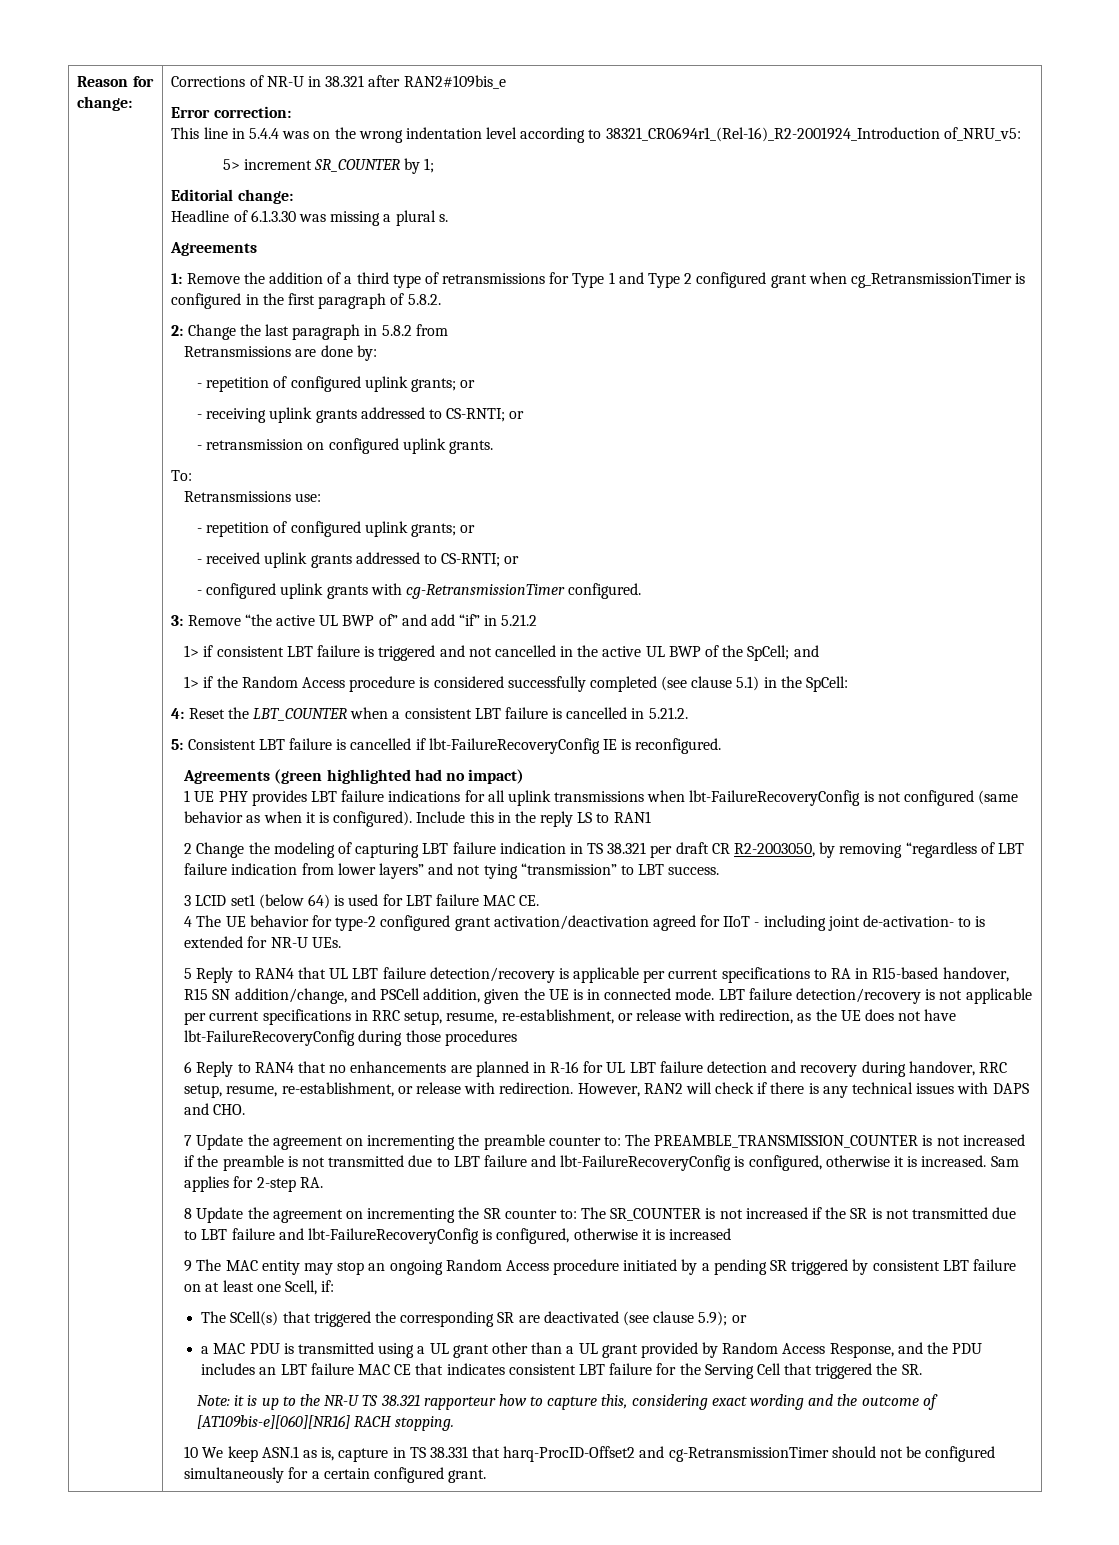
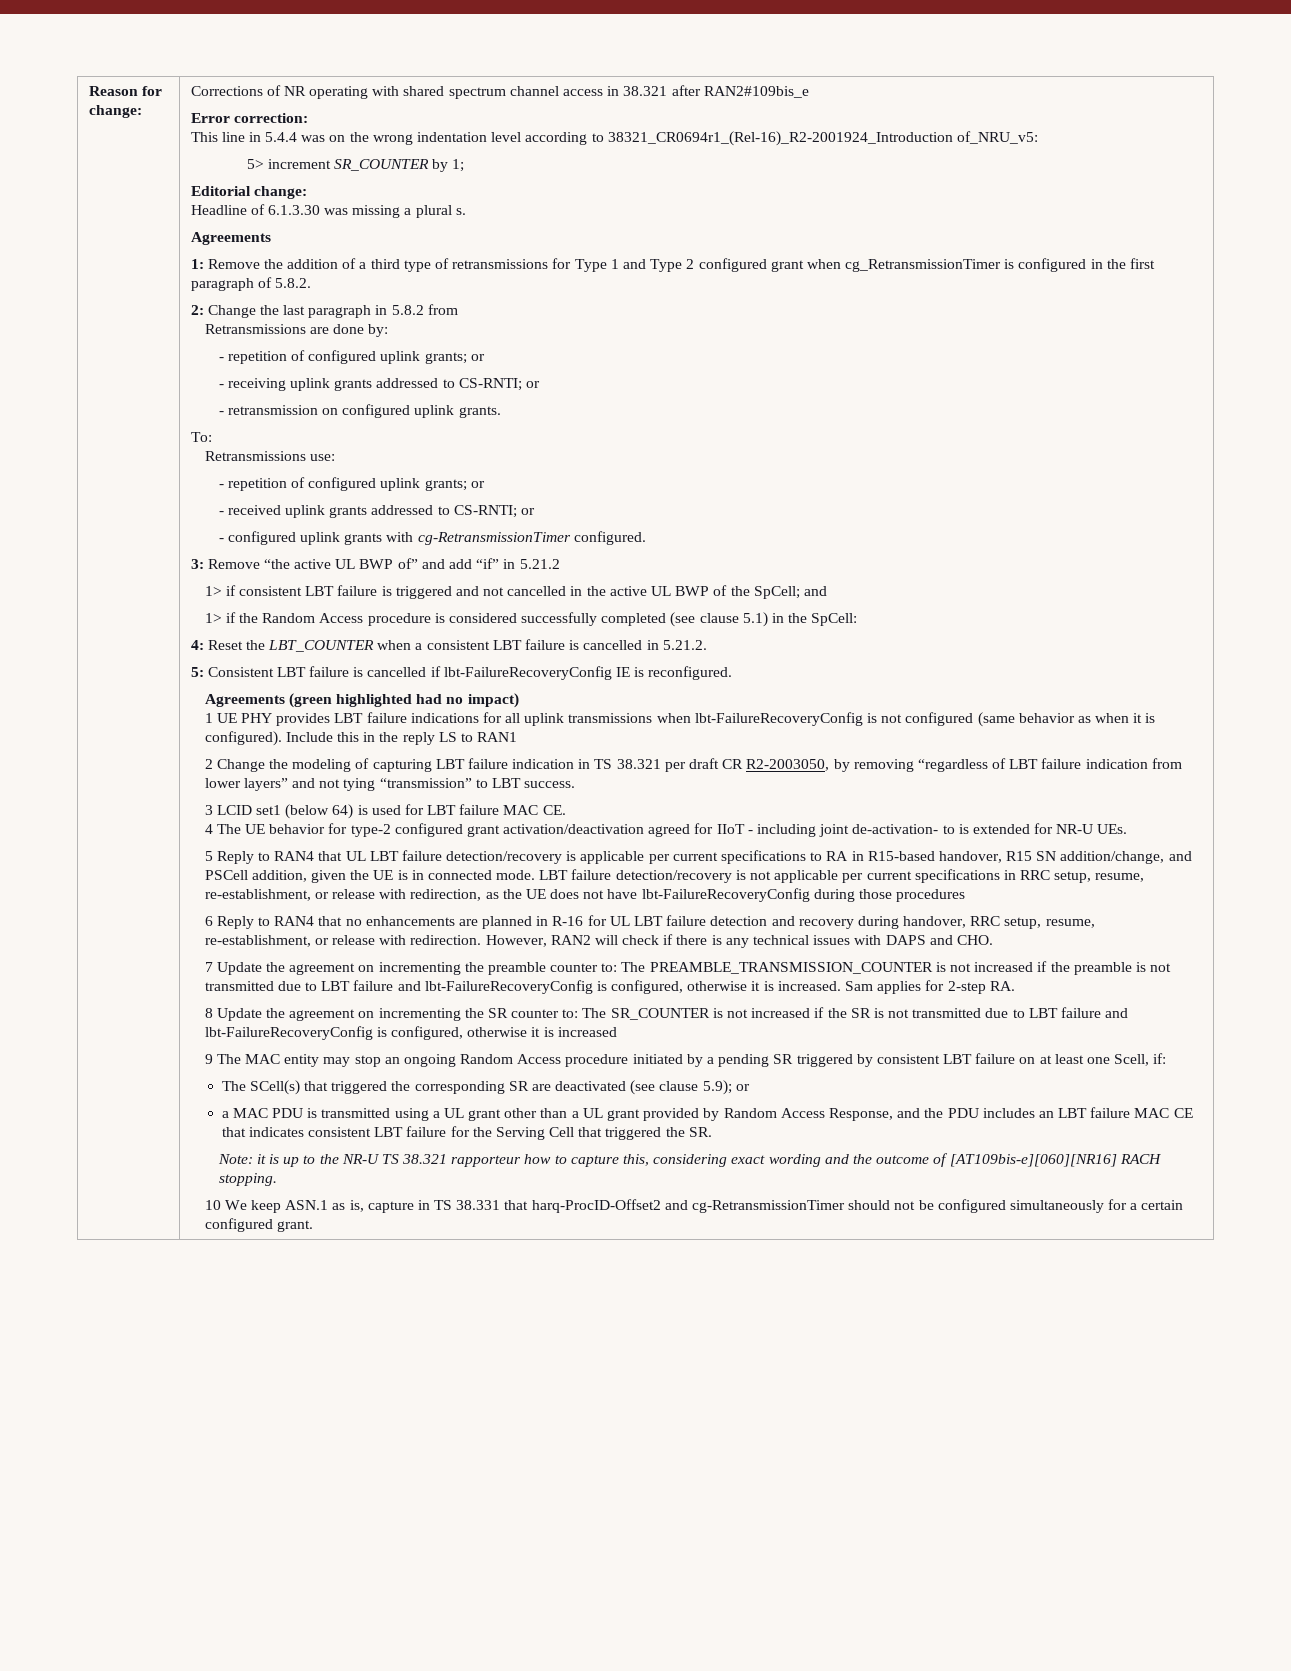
[266,76,304,87] NR-U -> [283,86,604,99] NR operating with shared spectrum channel access

